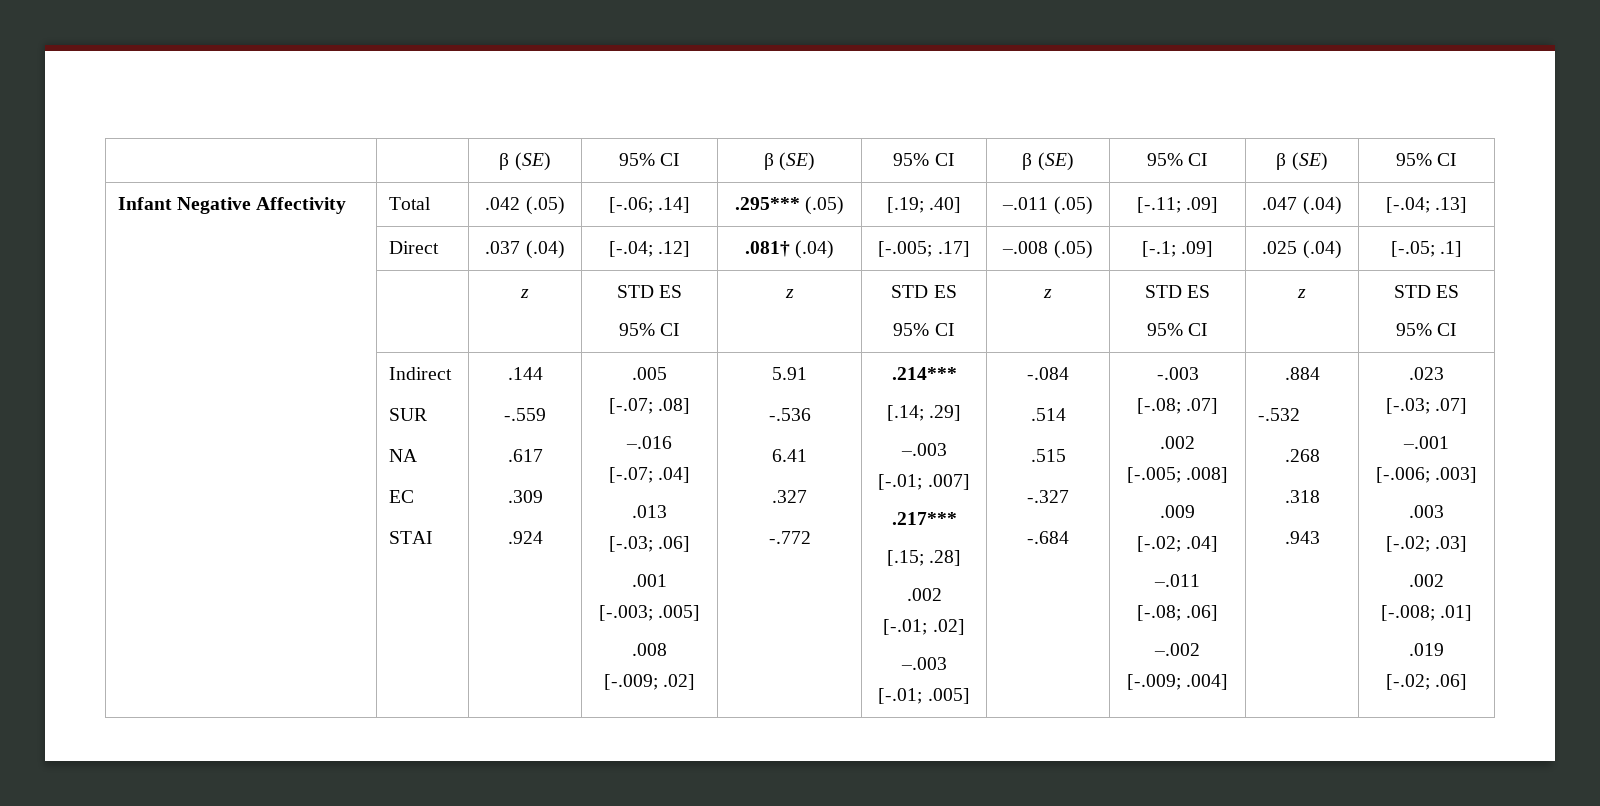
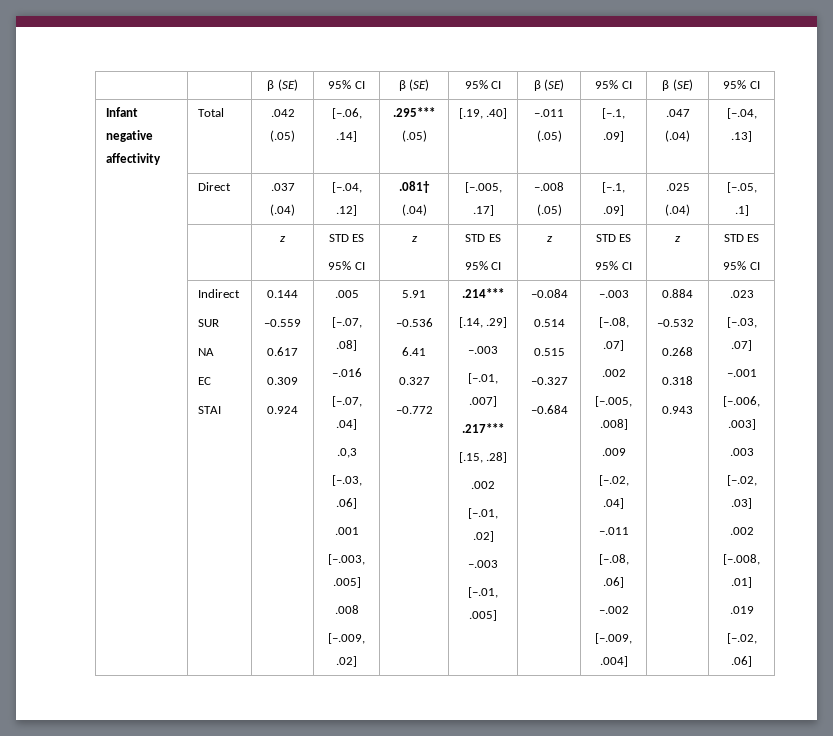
[176,197,347,214] Negative Affectivity -> [105,130,153,142] [105,153,161,165] negative affectivity
[608,197,653,213] [-.06; -> [331,108,362,119] [–.06,
[886,197,924,213] [.19; -> [458,108,483,119] [.19,
[1136,197,1181,213] [-.11; -> [602,108,625,119] [–.1,
[1385,197,1430,213] [-.04; -> [726,108,757,119] [–.04,
[608,241,653,257] [-.04; -> [331,182,362,193] [–.04,
[878,241,933,257] [-.005; -> [464,182,502,193] [–.005,
[1141,241,1176,257] [-.1; -> [602,182,625,193] [–.1,
[1390,241,1435,257] [-.05; -> [726,182,757,193] [–.05,
[507,367,543,380] [504,408,546,421] [507,449,543,462] [507,490,543,503] [507,531,543,544] .144 // -.559 // .617 // .309 // .924 -> [267,290,298,298] [264,319,301,327] [267,347,298,356] [267,377,298,385] [267,406,298,414] 0.144 // –0.559 // 0.617 // 0.309 // 0.924
[608,398,653,414] [-.07; -> [331,317,362,328] [–.07,
[608,467,691,483] [632,505,667,518] [608,536,653,552] [-.07; .04] // .013 // [-.03; -> [331,396,362,407] [336,419,357,430] [336,448,357,458] [331,475,362,486] [–.07, .04] // .0,3 // [–.03,
[598,605,653,621] [-.003; -> [328,554,365,565] [–.003,
[603,674,658,690] [-.009; -> [328,633,365,644] [–.009,
[768,408,811,421] -.536 -> [395,318,433,327] –0.536
[772,490,807,503] [768,531,811,544] .327 // -.772 -> [398,377,430,385] [395,406,433,414] 0.327 // –0.772
[886,405,924,421] [.14; -> [458,317,483,328] [.14,
[878,474,923,490] [-.01; -> [468,373,498,384] [–.01,
[886,550,924,566] [.15; -> [458,452,483,463] [.15,
[883,619,928,635] [-.01; -> [468,508,498,519] [–.01,
[878,688,923,704] [-.01; -> [468,587,498,598] [–.01,
[1027,367,1069,380] [1030,408,1066,421] [1030,449,1066,462] [1027,490,1069,503] [1027,531,1069,544] [1156,367,1199,380] [1136,398,1181,414] -.084 // .514 // .515 // -.327 // -.684 | -.003 // [-.08; -> [530,289,568,298] [533,319,565,327] [533,348,565,356] [530,377,568,385] [530,405,568,414] [598,290,629,298] [598,317,629,328] –0.084 // 0.514 // 0.515 // –0.327 // –0.684 | –.003 // [–.08,
[1126,467,1181,483] [-.005; -> [595,396,632,407] [–.005,
[1136,536,1181,552] [-.02; -> [598,475,629,486] [–.02,
[1136,605,1181,621] [-.08; -> [598,554,629,565] [–.08,
[1126,674,1181,690] [-.009; -> [595,633,632,644] [–.009,
[1284,367,1320,380] [1257,408,1300,421] [1284,449,1320,462] [1284,490,1320,503] [1284,531,1320,544] .884 // -.532 // .268 // .318 // .943 -> [662,289,693,298] [656,319,694,327] [662,347,693,356] [662,376,693,385] [662,406,693,414] 0.884 // –0.532 // 0.268 // 0.318 // 0.943
[1385,398,1430,414] [-.03; -> [726,317,757,328] [–.03,
[1375,467,1430,483] [-.006; -> [723,396,760,407] [–.006,
[1385,536,1430,552] [-.02; -> [726,475,757,486] [–.02,
[1380,605,1435,621] [-.008; -> [723,554,760,565] [–.008,
[1385,674,1430,690] [-.02; -> [726,633,757,644] [–.02,

